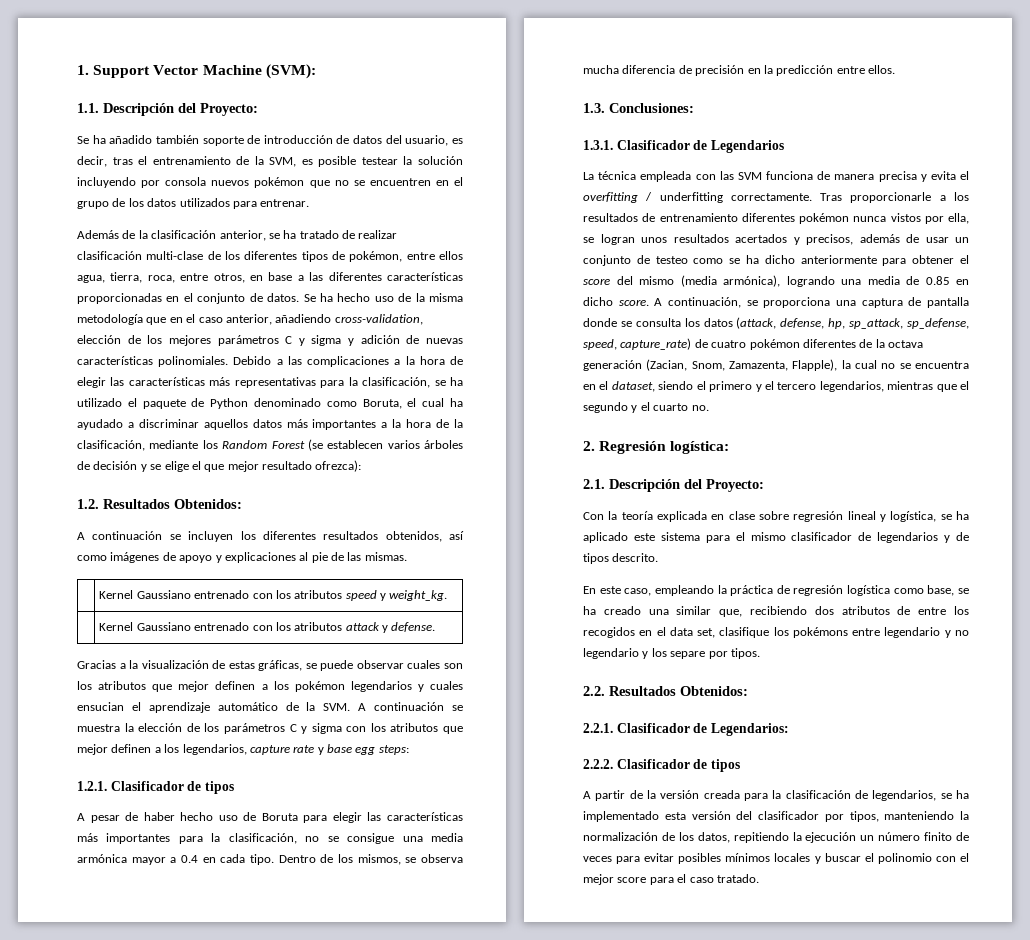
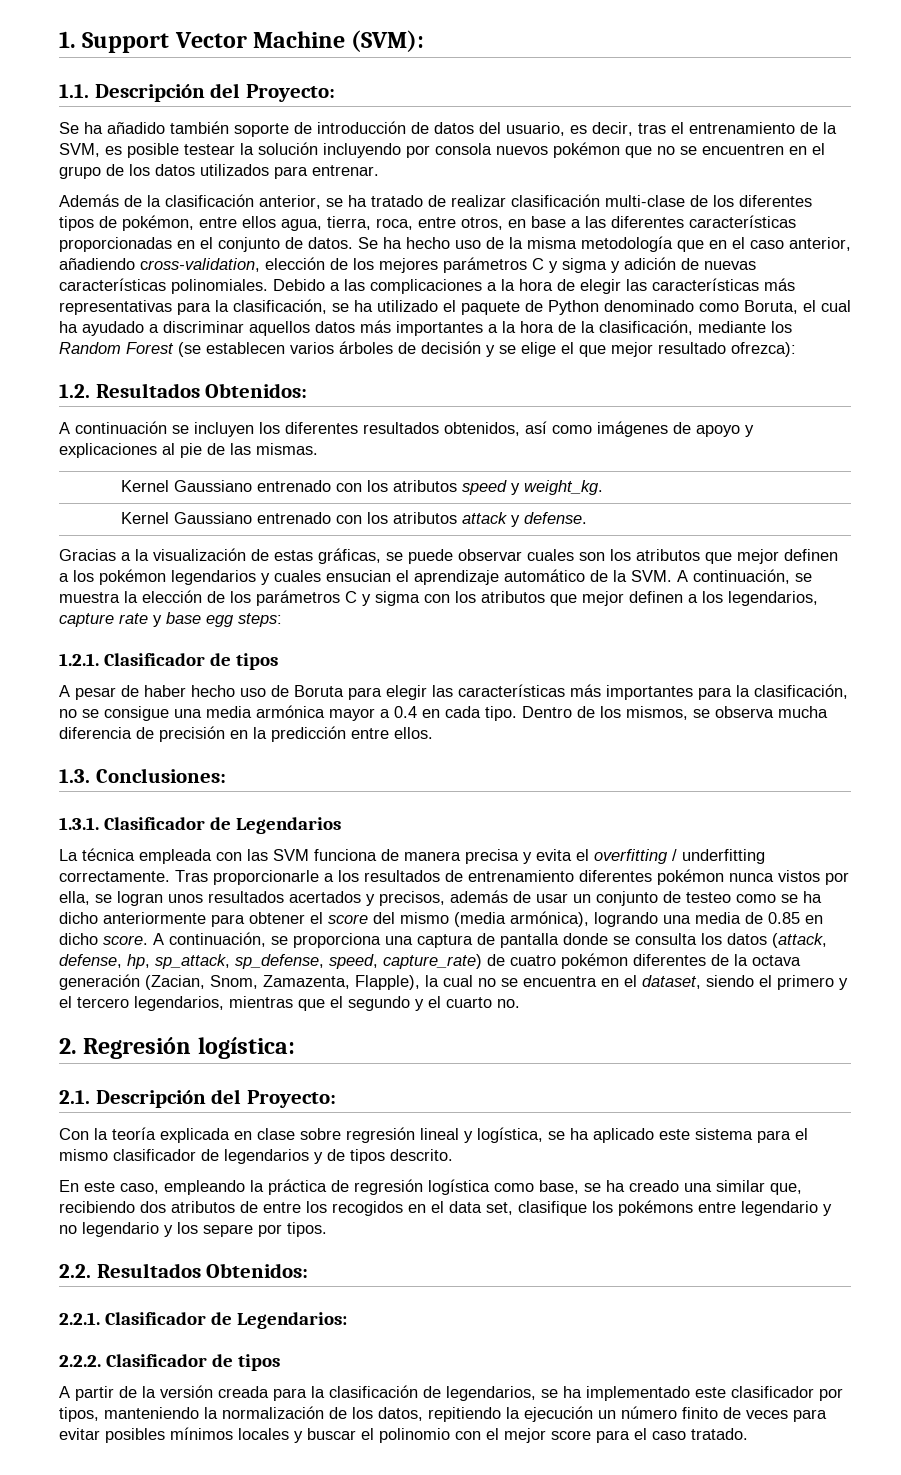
[374,702,445,711] continuación -> [693,569,790,584] continuación,
[664,811,753,820] esta versión del -> [695,1387,726,1398] este

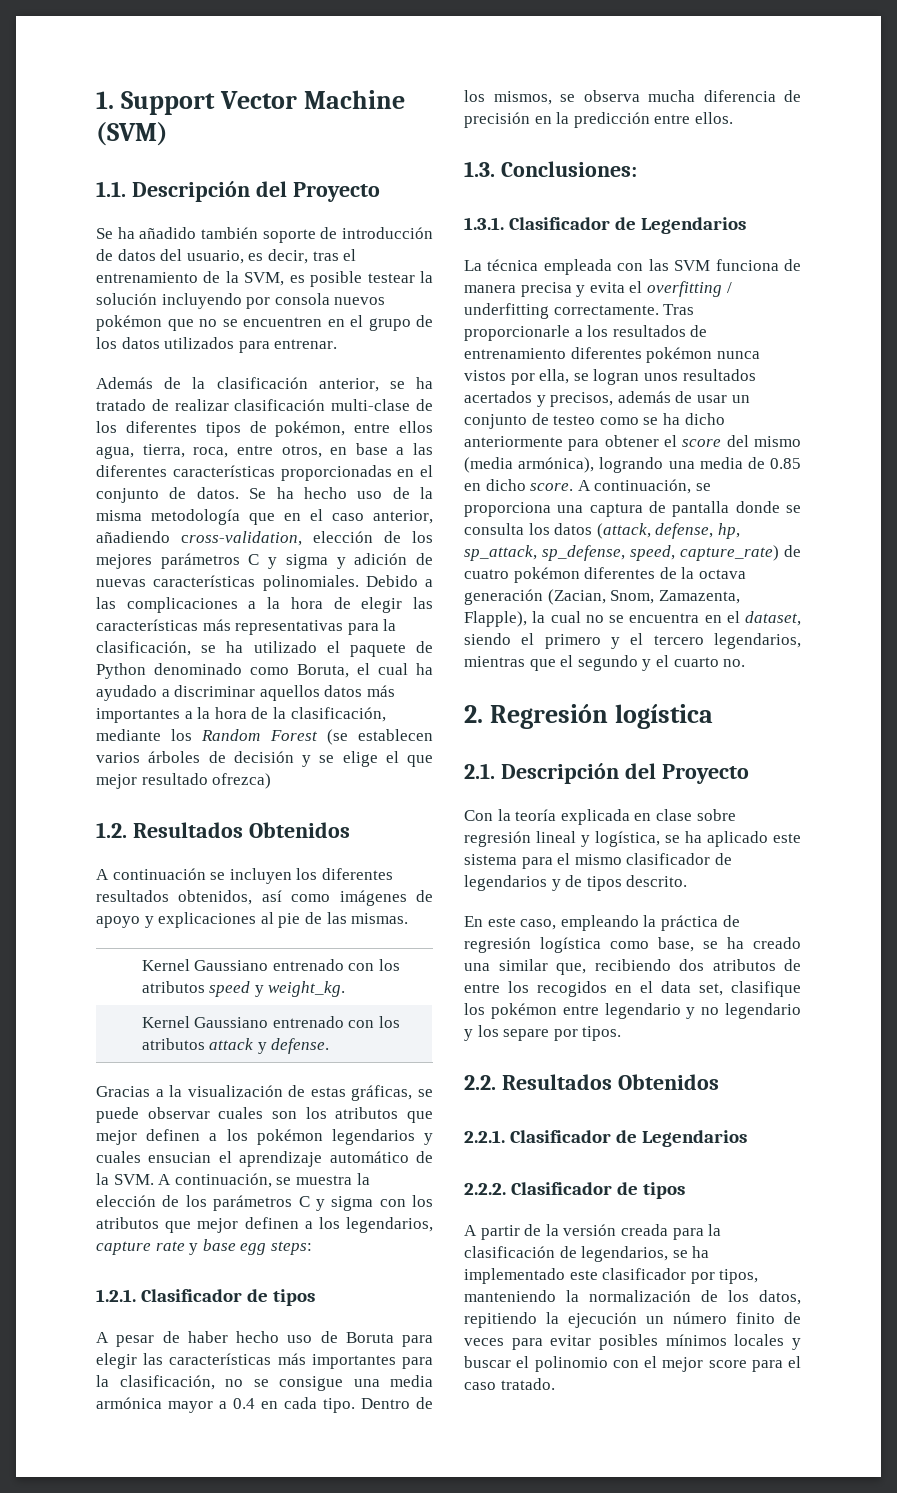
[351,30,425,52] (SVM): -> [96,122,168,146] (SVM)
[246,84,336,102] Proyecto: -> [292,182,380,202] Proyecto
[731,342,796,357] ofrezca): -> [212,773,272,789] ofrezca)
[205,383,308,398] Obtenidos: -> [248,822,350,838] Obtenidos
[197,1037,295,1059] logística: -> [614,704,713,729] logística
[247,1090,337,1108] Proyecto: -> [661,764,749,784] Proyecto
[618,1200,693,1216] pokémons -> [490,1003,557,1019] pokémon
[206,1263,309,1278] Obtenidos: -> [617,1074,719,1090] Obtenidos
[237,1312,348,1329] Legendarios: -> [642,1130,748,1147] Legendarios

